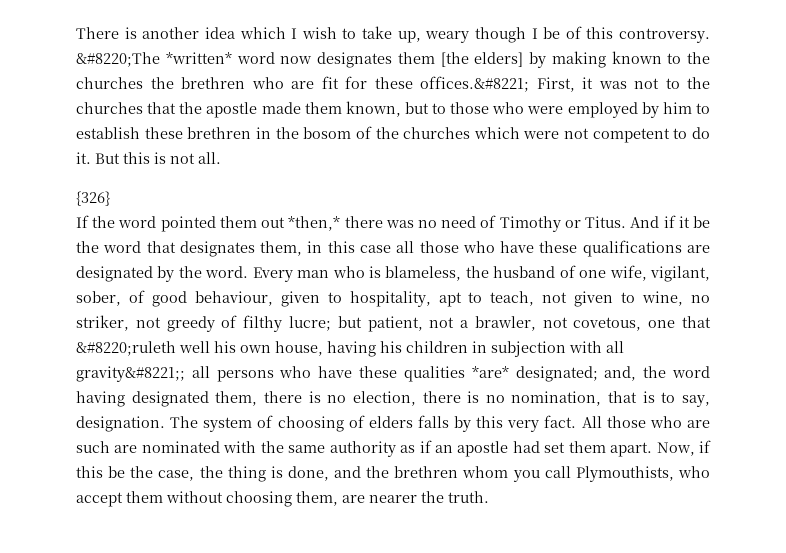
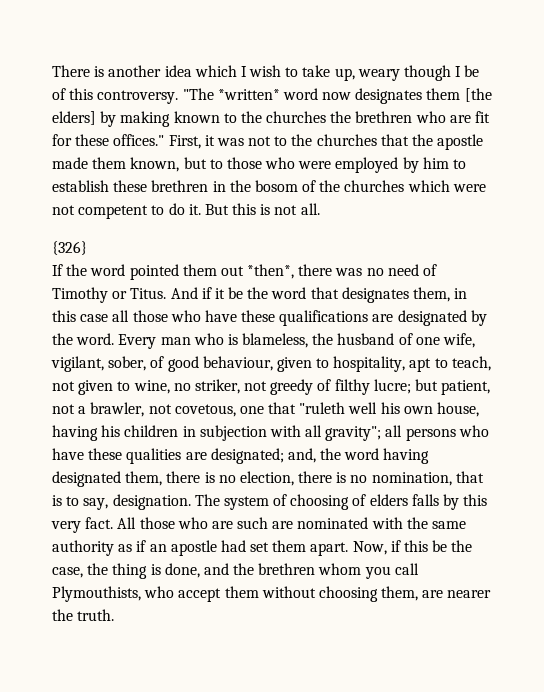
[76,52,160,67] &#8220;The -> [182,88,214,100] "The
[420,76,529,92] offices.&#8221; -> [113,134,165,146] offices."
[288,216,341,231] *then,* -> [247,264,295,279] *then*,
[76,341,176,356] &#8220;ruleth -> [299,402,346,414] "ruleth
[76,366,185,382] gravity&#8221;; -> [325,426,382,441] gravity";
[471,366,509,378] *are* -> [185,452,207,460] are

